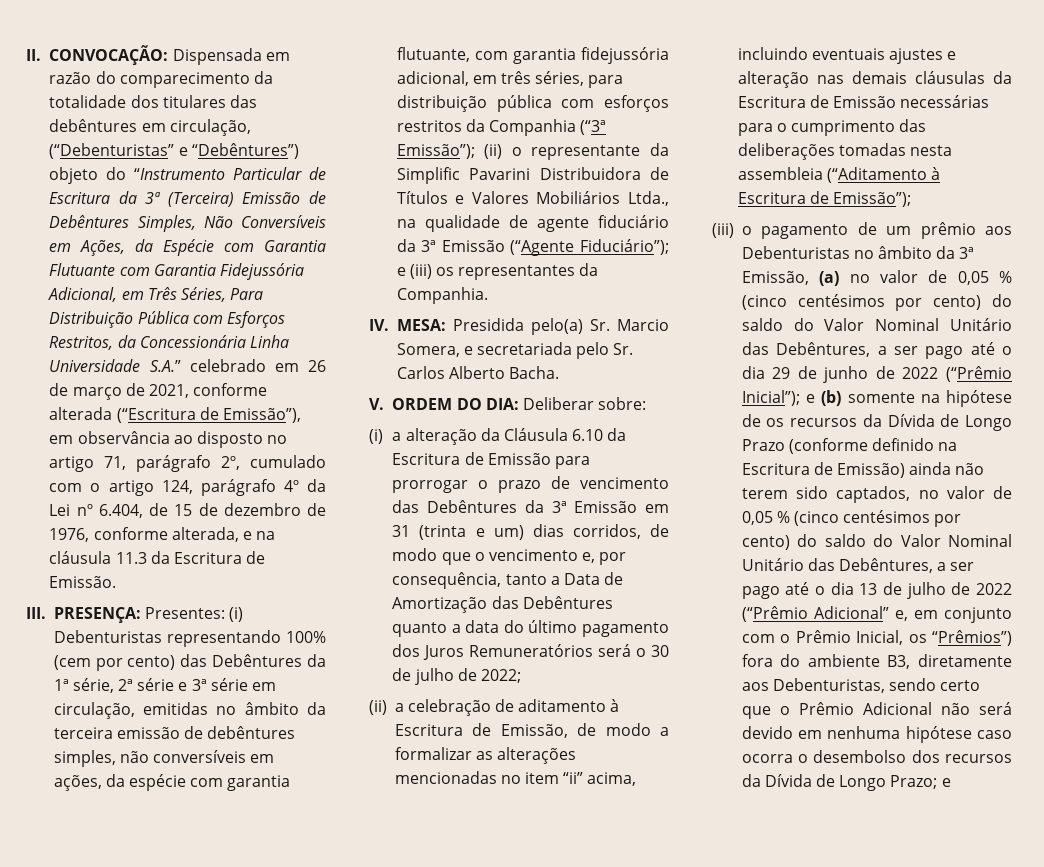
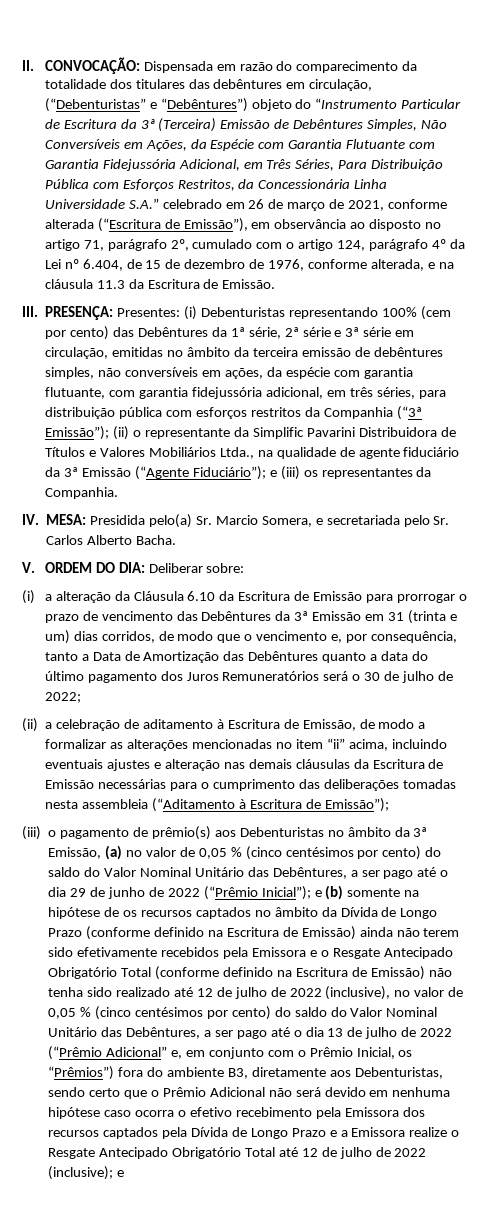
[886,222,976,239] um prêmio -> [151,826,211,840] prêmio(s)
(858, 422) none -> [195,907,318,919] captados no âmbito
[836,486,911,503] captados, -> [77,947,453,959] [48,966,452,980] [48,986,391,1000] efetivamente recebidos pela Emissora e o Resgate Antecipado Obrigatório Total (conforme definido na Escritura de Emissão) não tenha sido realizado até 12 de julho de 2022 (inclusive),
[813,750,1012,763] [741,774,938,791] desembolso dos recursos da Dívida de Longo Prazo; -> [189,1107,425,1119] [48,1127,460,1139] [48,1147,427,1159] [48,1166,114,1180] efetivo recebimento pela Emissora dos recursos captados pela Dívida de Longo Prazo e a Emissora realize o Resgate Antecipado Obrigatório Total até 12 de julho de 2022 (inclusive);

